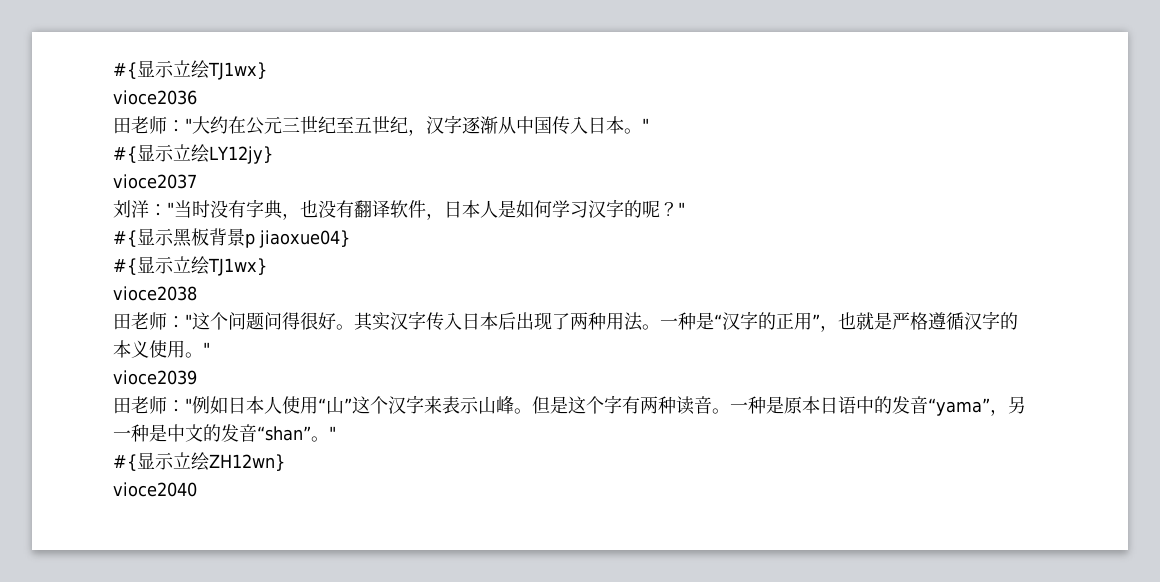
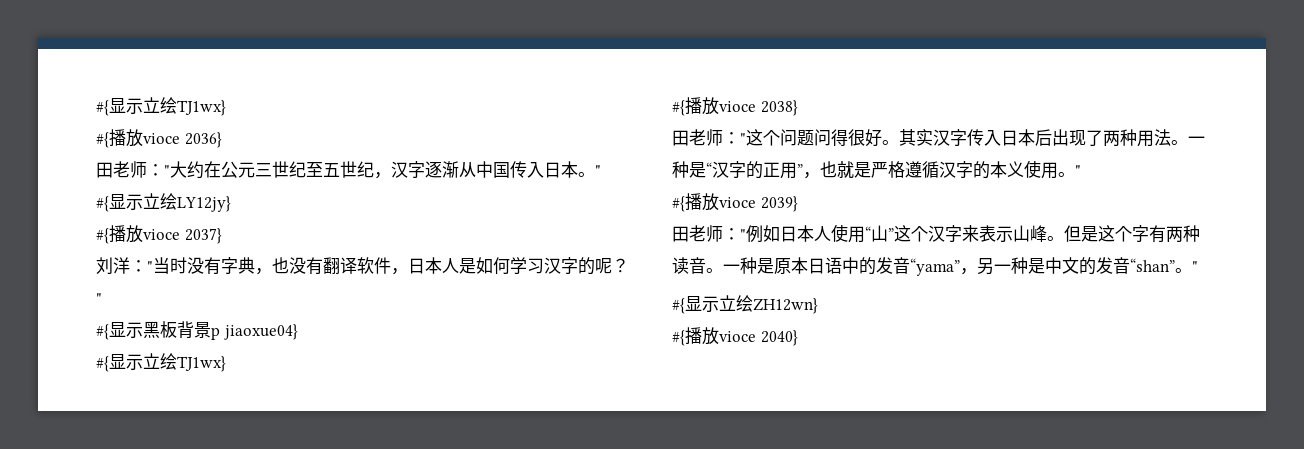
[113,60,267,80] [113,90,197,105] #{显示立绘TJ1wx} // vioce2036 -> [96,97,226,116] [96,129,222,148] #{显示立绘TJ1wx} // #{播放vioce 2036}
[113,174,197,189] vioce2037 -> [96,225,222,244] #{播放vioce 2037}
[113,286,197,301] vioce2038 -> [672,97,798,116] #{播放vioce 2038}
[113,370,197,385] vioce2039 -> [672,193,798,212] #{播放vioce 2039}
[113,482,197,497] vioce2040 -> [672,327,798,346] #{播放vioce 2040}

